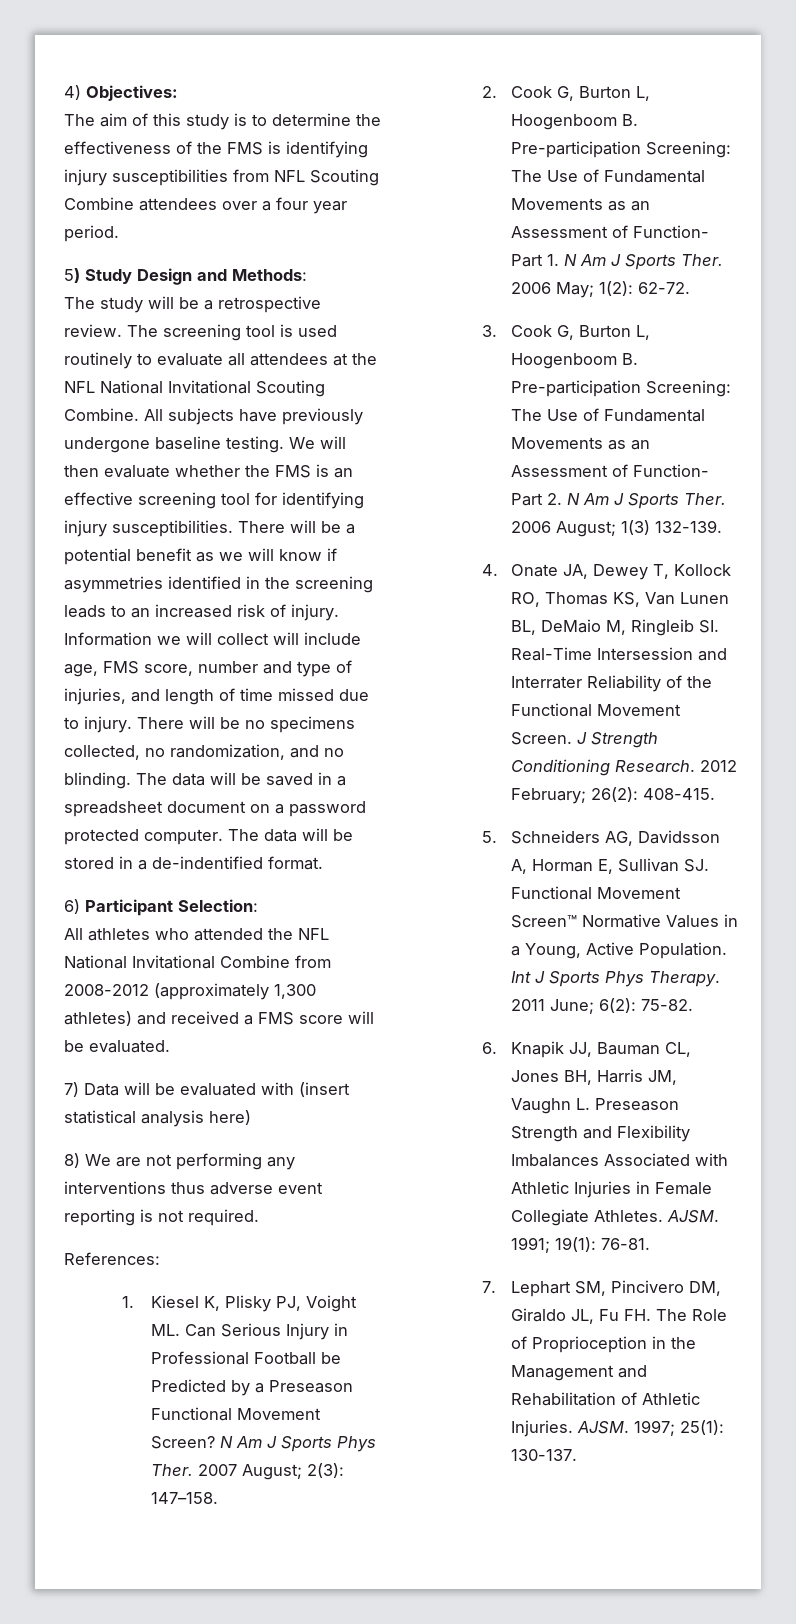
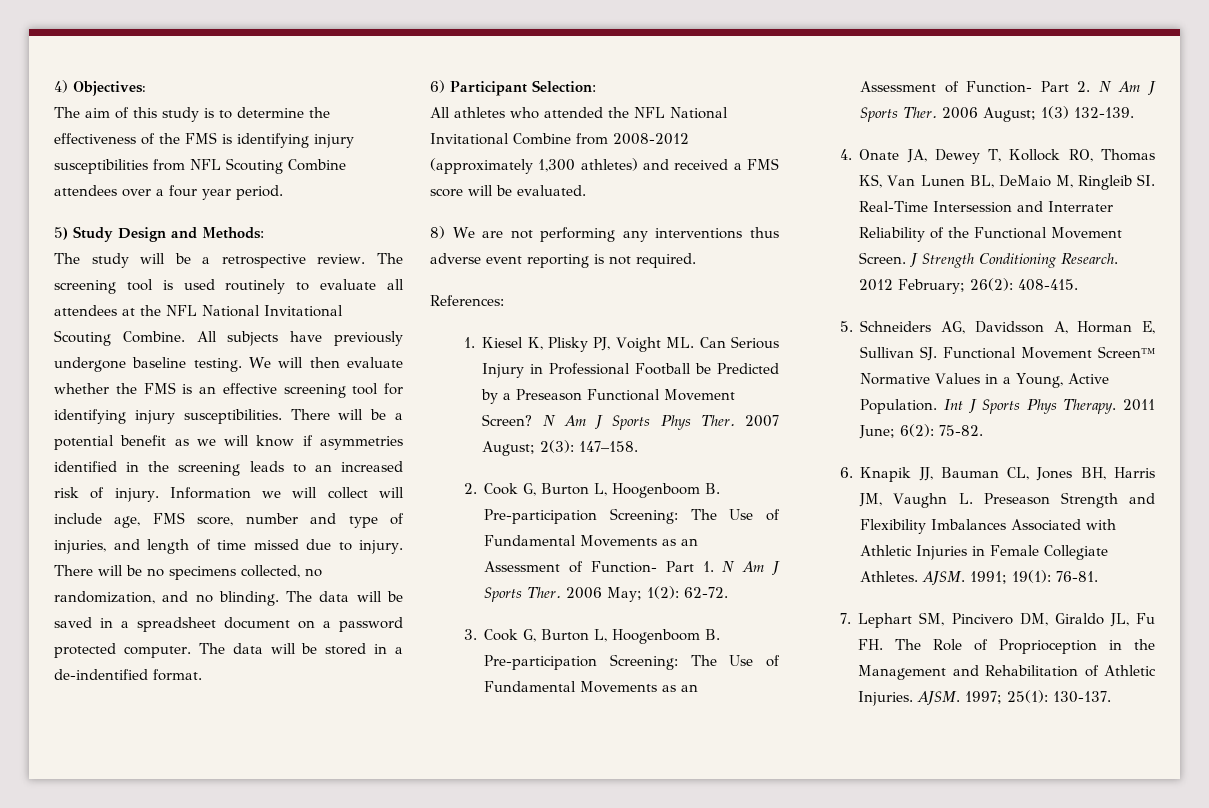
[64,1082,350,1097] [64,1110,251,1127] // 7) Data will be evaluated with (insert statistical analysis here) -> (586, 190) none

